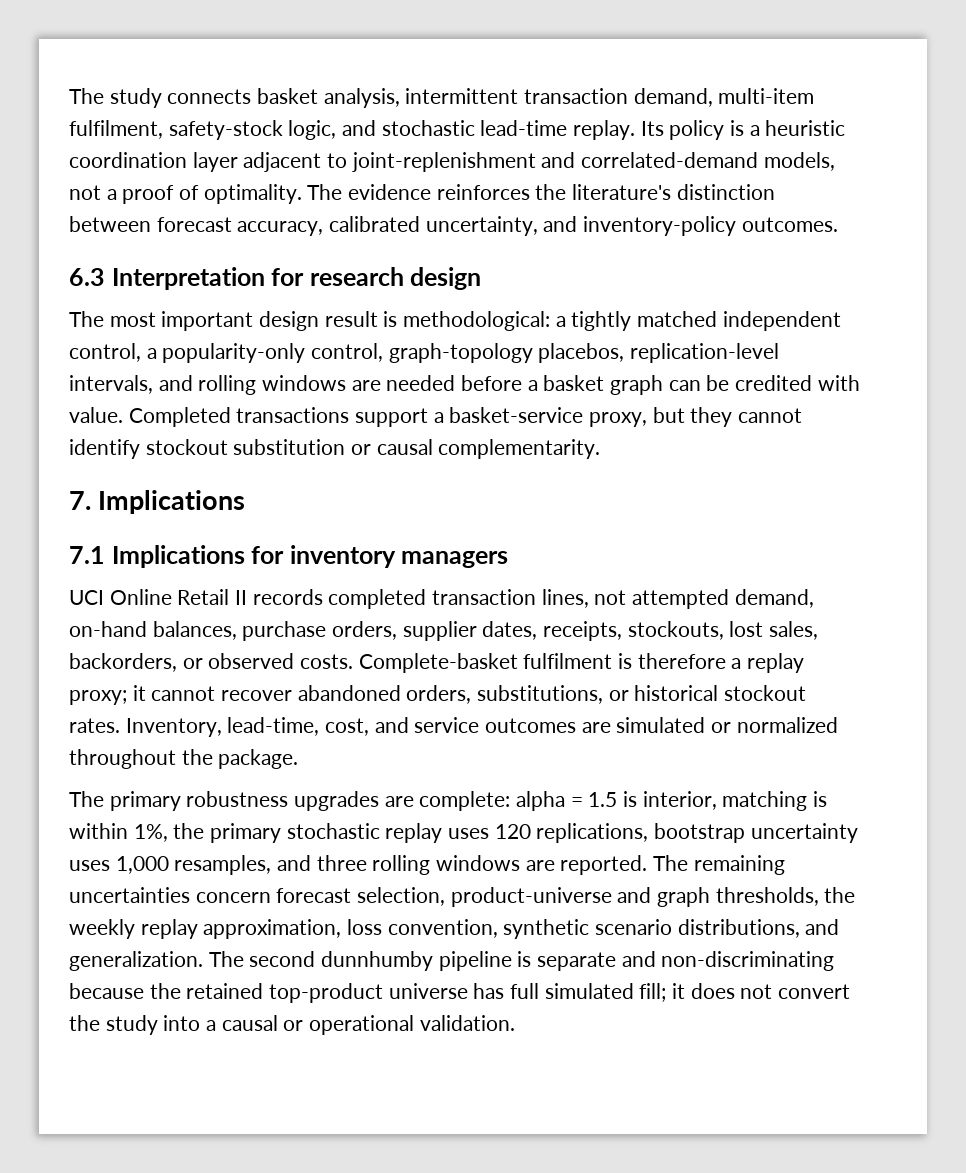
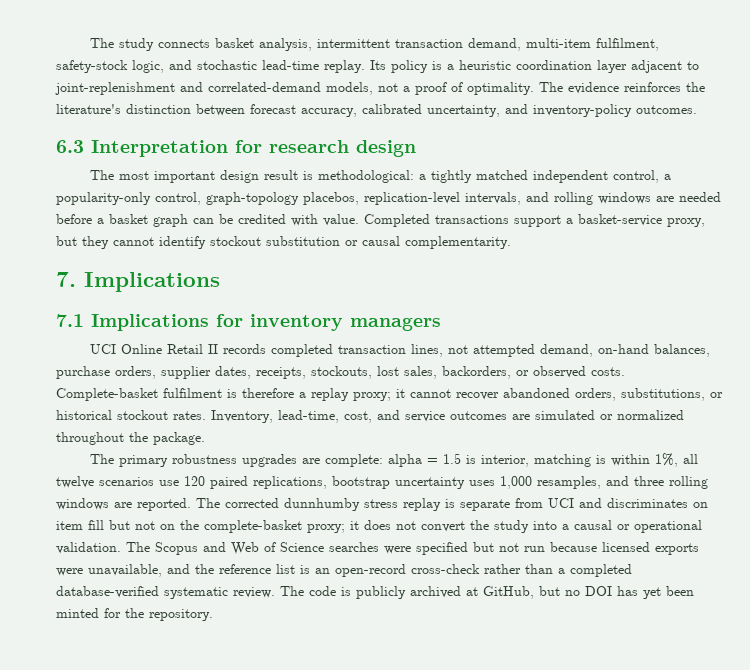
[173,823,531,843] the primary stochastic replay uses 120 -> [683,454,699,464] [56,476,248,489] all twelve scenarios use 120 paired
[693,855,785,875] [69,887,856,907] [69,919,840,939] [69,951,835,971] [69,983,667,1003] remaining uncertainties concern forecast selection, product-universe and graph thresholds, the weekly replay approximation, loss convention, synthetic scenario distributions, and generalization. The second dunnhumby pipeline is separate and non-discriminating because the retained top-product universe has full simulated fill; -> [225,498,708,511] [56,520,345,533] corrected dunnhumby stress replay is separate from UCI and discriminates on item fill but not on the complete-basket proxy;
(515, 1023) none -> [126,542,699,555] [56,564,632,577] [56,586,694,599] [56,608,213,621] The Scopus and Web of Science searches were specified but not run because licensed exports were unavailable, and the reference list is an open-record cross-check rather than a completed database-verified systematic review. The code is publicly archived at GitHub, but no DOI has yet been minted for the repository.

